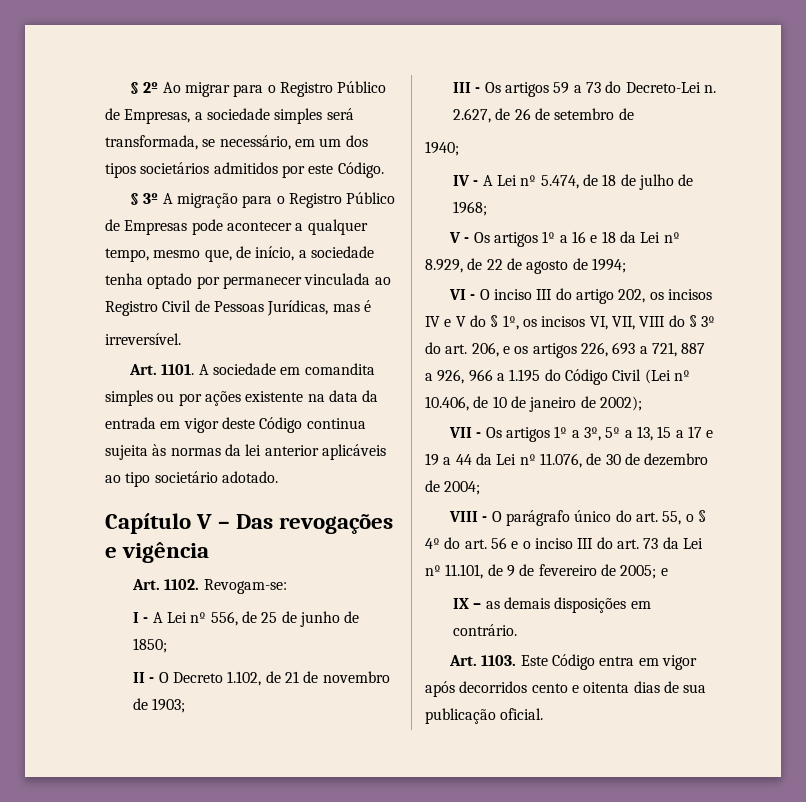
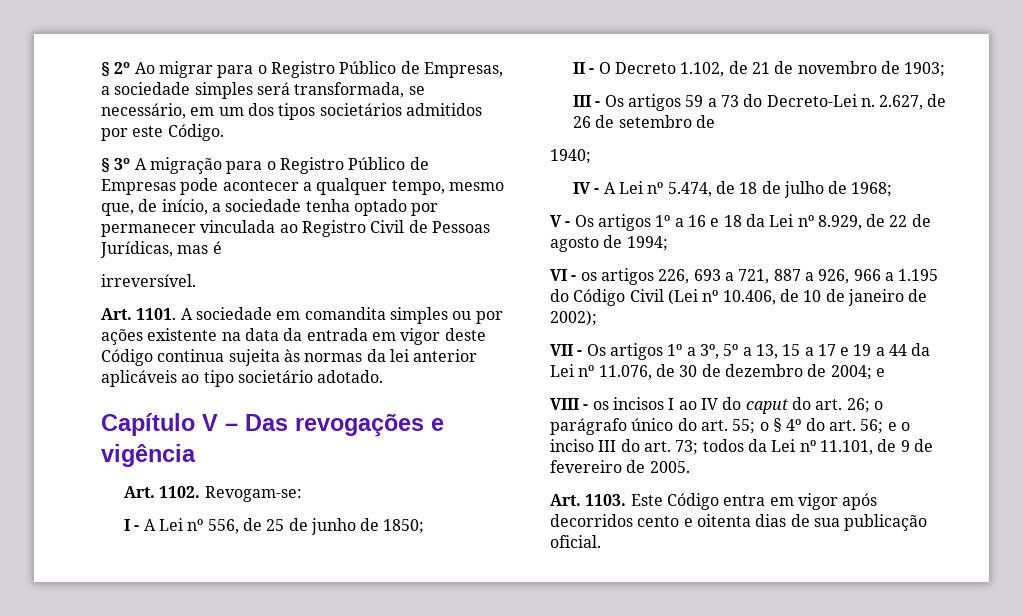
[479,288,712,304] [425,315,716,330] [425,342,510,357] O inciso III do artigo 202, os incisos IV e V do § 1º, os incisos VI, VII, VIII do § 3º do art. 206, e -> (577, 278) none
(481, 488) none -> [875,368,885,377] e
[491,511,502,522] O -> [592,397,883,414] os incisos I ao IV do caput do art. 26; o
[662,511,682,525] 55, -> [732,419,756,434] 55;
[490,537,507,549] 56 -> [860,419,884,434] 56;
[643,538,659,549] 73 -> [675,439,744,455] 73; todos
[620,565,668,579] [452,597,651,613] [452,624,517,636] 2005; e // IX – as demais disposições em contrário. -> [649,461,690,473] 2005.

